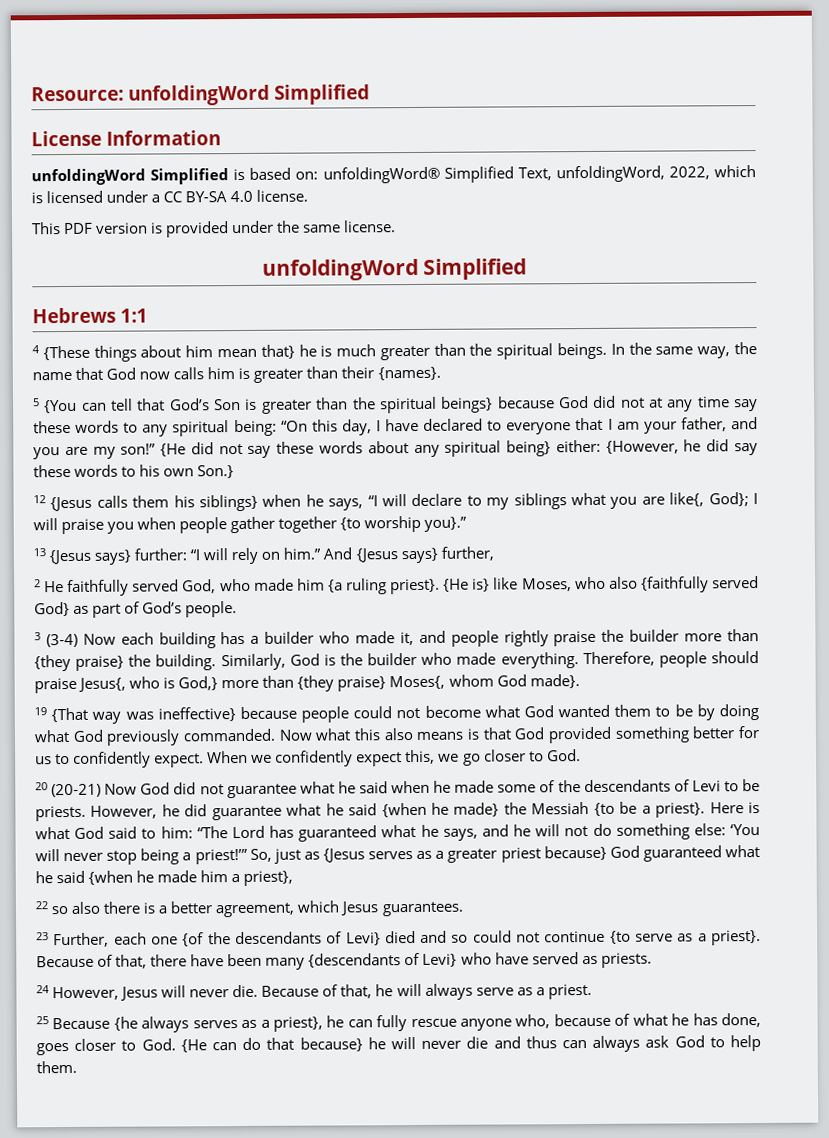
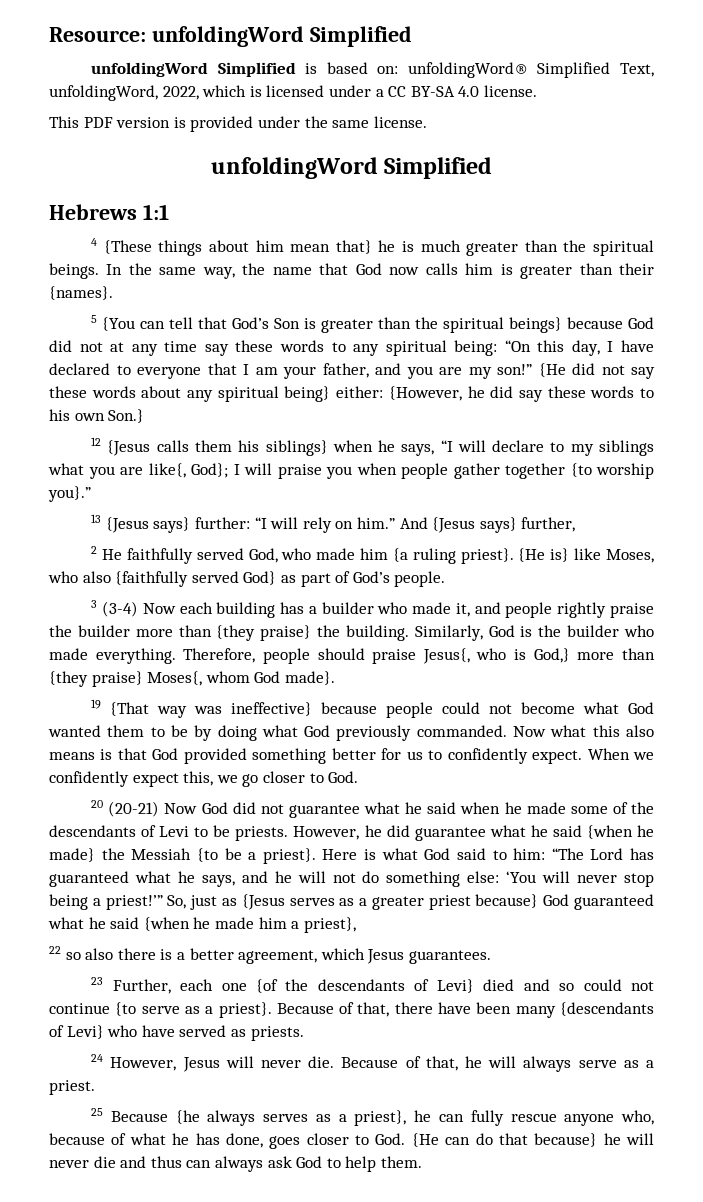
[31,130,222,147] // License Information -> (412, 36) none

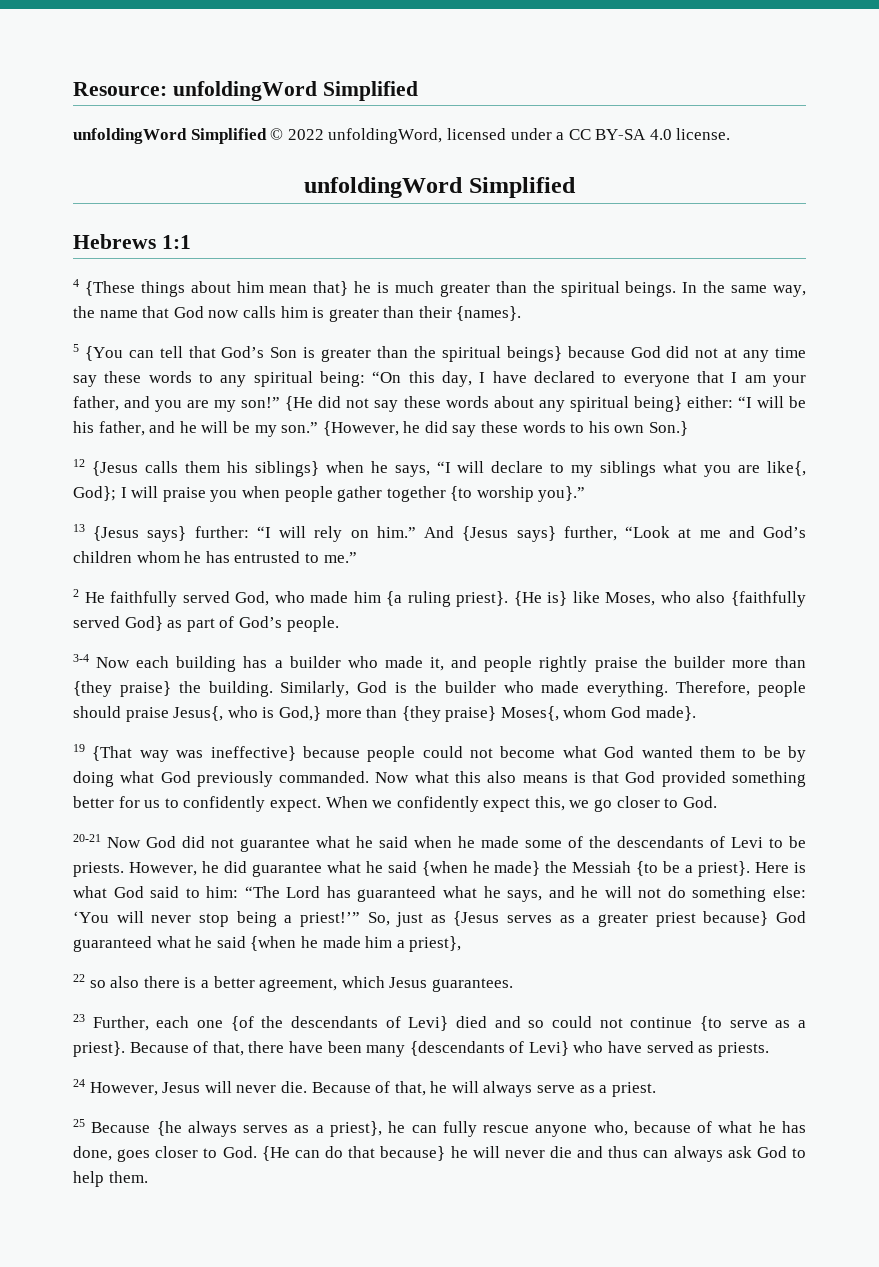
[305,62,654,78] [49,85,262,101] is based on: unfoldingWord® Simplified Text, unfoldingWord, 2022, which is -> [270,128,443,144] © 2022 unfoldingWord,
[49,116,427,132] // This PDF version is provided under the same license. -> (731, 134) none
(384, 392) none -> [737,396,806,408] [73,421,319,437] “I will be his father, and he will be my son.”
(576, 524) none -> [625,526,807,538] [73,551,357,563] “Look at me and God’s children whom he has entrusted to me.”
[91,600,138,617] 3 (3-4) -> [73,654,89,662] 3-4
[91,800,160,817] 20 (20-21) -> [73,834,101,842] 20-21

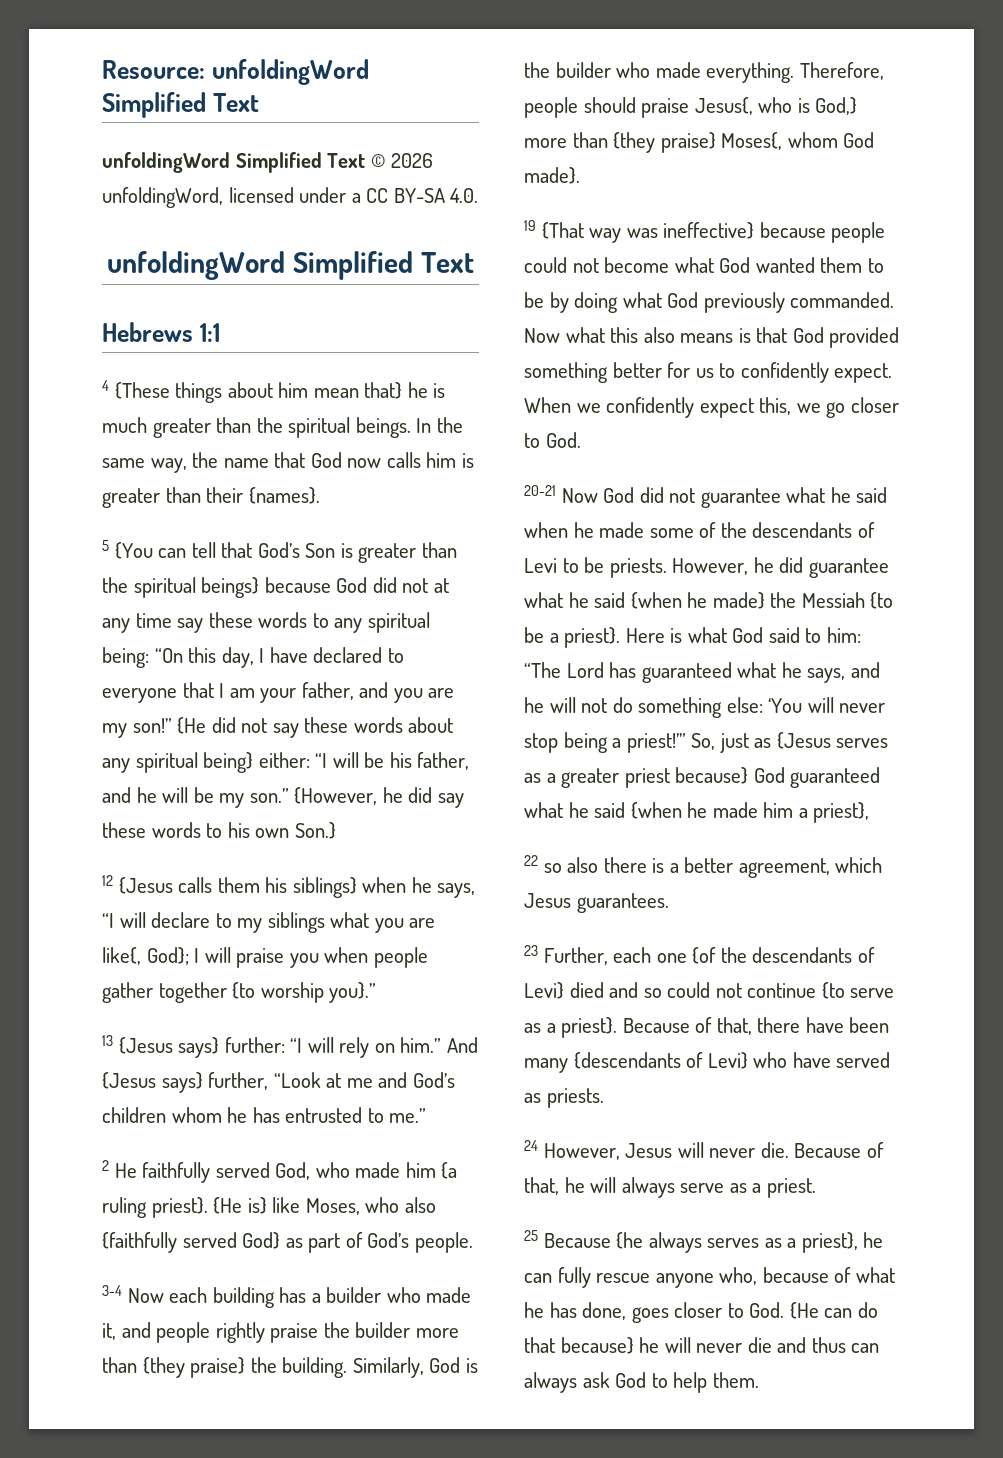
[73,128,324,144] // unfoldingWord Simplified © 2022 -> [212,93,259,112] [102,152,434,173] Text // unfoldingWord Simplified Text © 2026
[649,128,731,140] [304,177,576,198] 4.0 license. // unfoldingWord Simplified -> [450,188,479,203] [107,251,474,280] 4.0. // unfoldingWord Simplified Text

